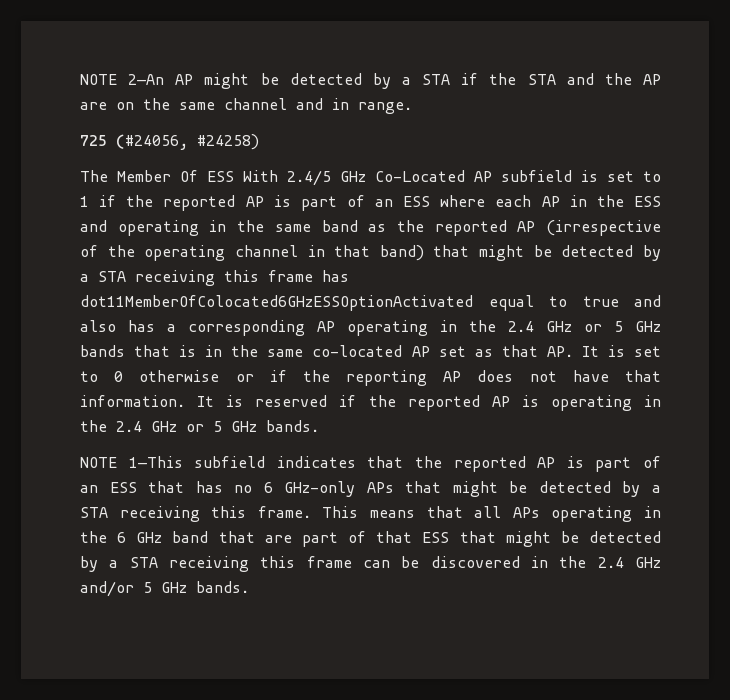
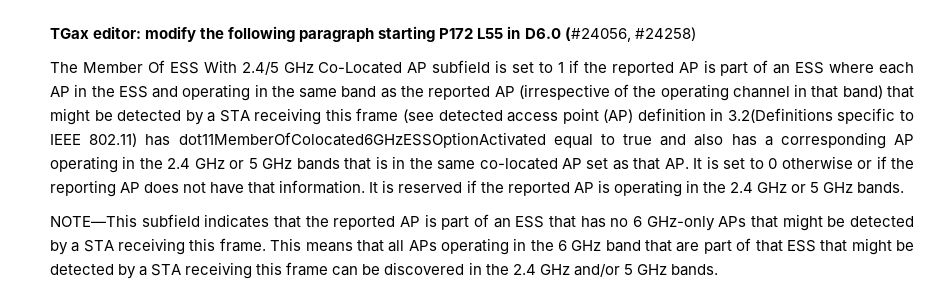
[80,73,661,89] [80,98,412,114] [80,135,107,146] NOTE 2—An AP might be detected by a STA if the STA and the AP are on the same channel and in range. // 725 -> [50,26,561,42] TGax editor: modify the following paragraph starting P172 L55 in D6.0
(313, 276) none -> [402,108,914,124] [50,133,138,147] (see detected access point (AP) definition in 3.2(Definitions specific to IEEE 802.11)
[80,456,183,468] NOTE 1—This -> [50,214,137,227] NOTE—This

